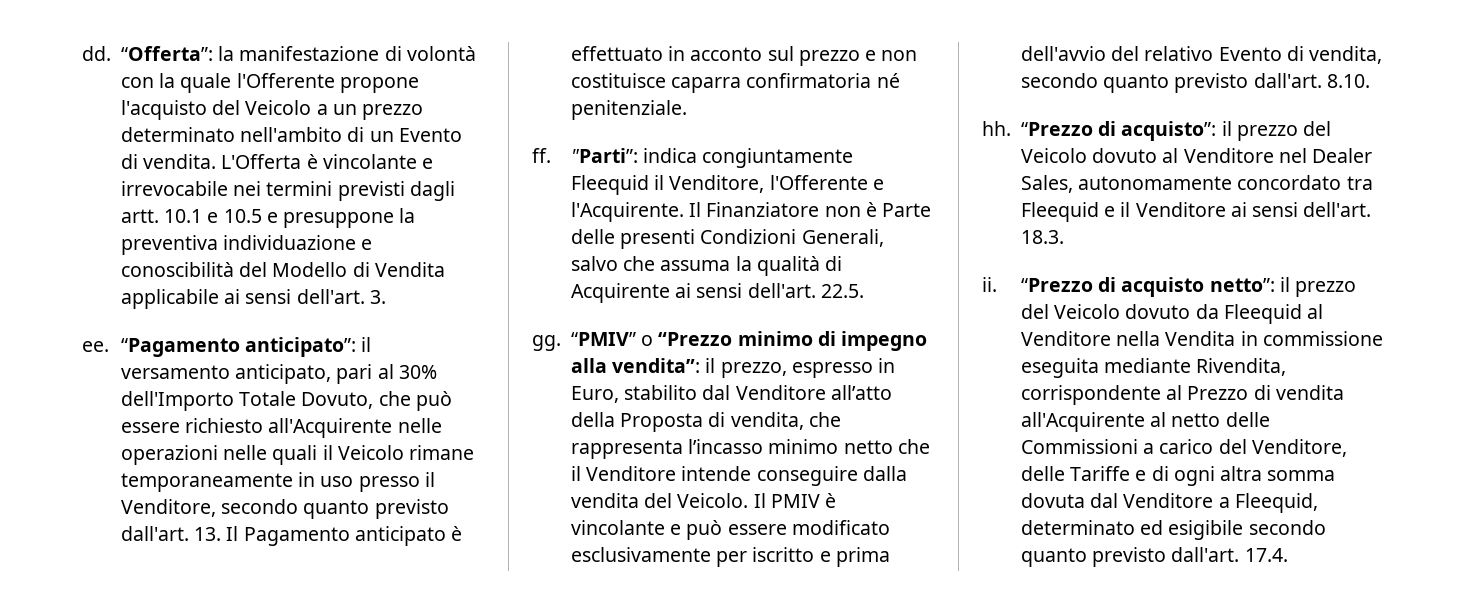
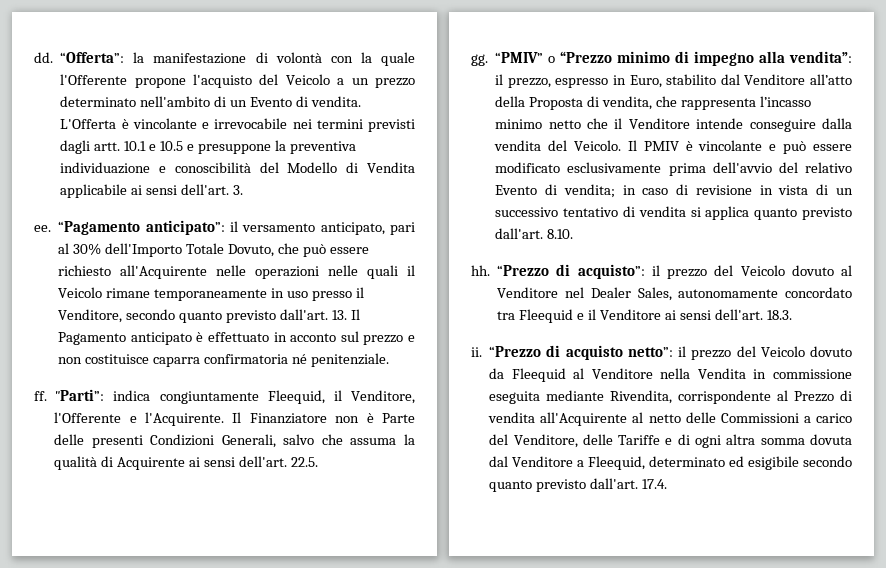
[570,175,649,195] Fleequid -> [267,390,325,404] Fleequid,
[716,547,831,567] per iscritto e -> (662, 167) none
[1309,46,1383,64] [1020,73,1098,88] vendita, secondo -> [563,184,853,198] [495,206,750,220] vendita; in caso di revisione in vista di un successivo tentativo di vendita si applica

